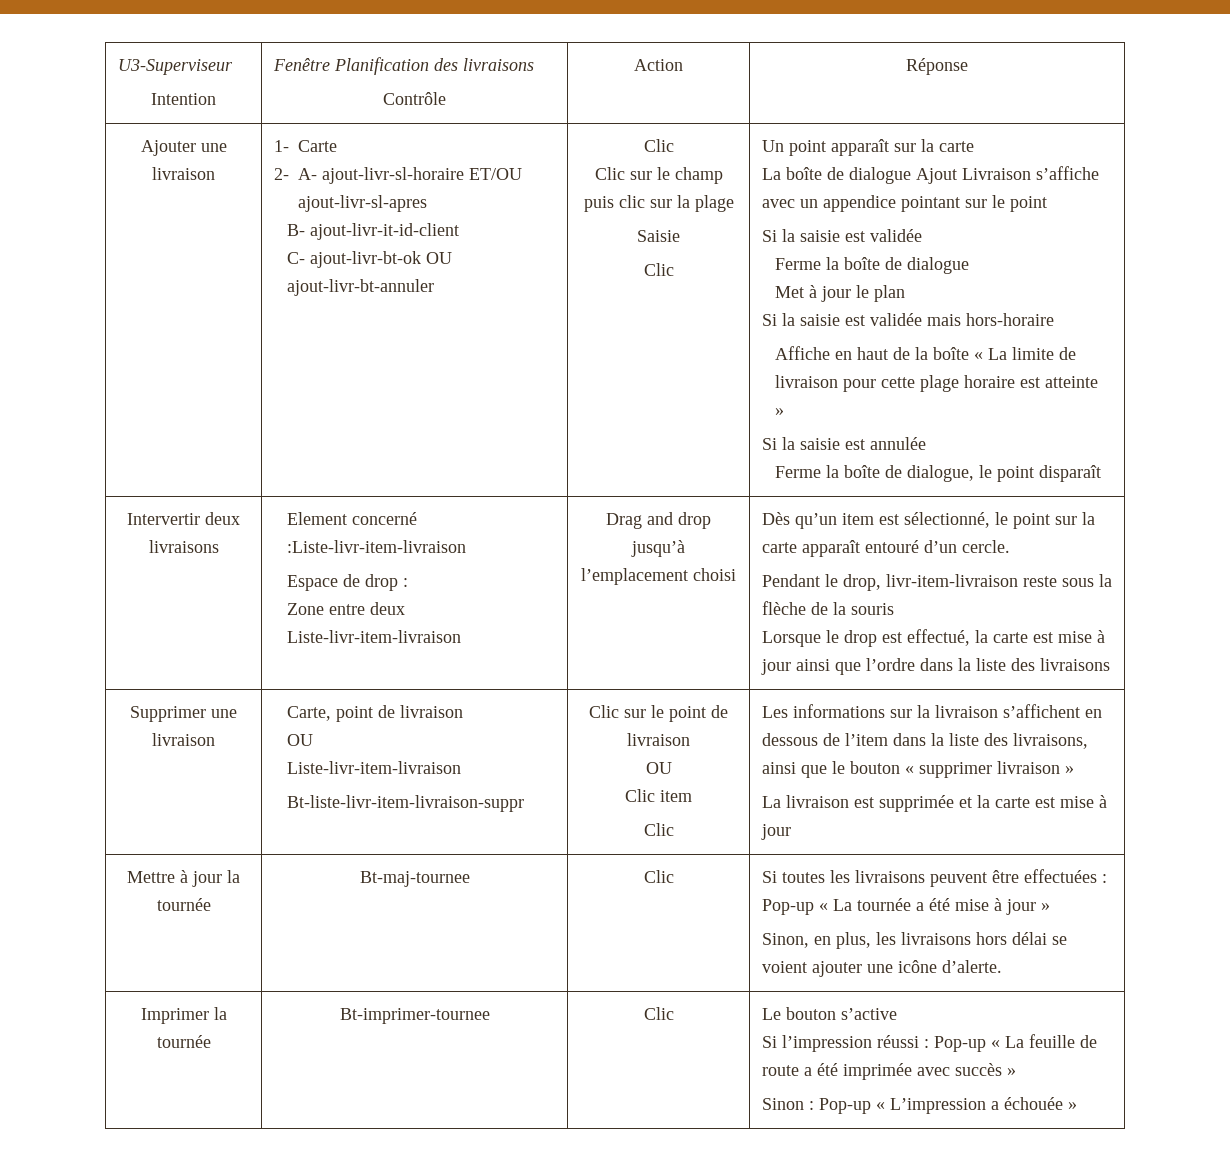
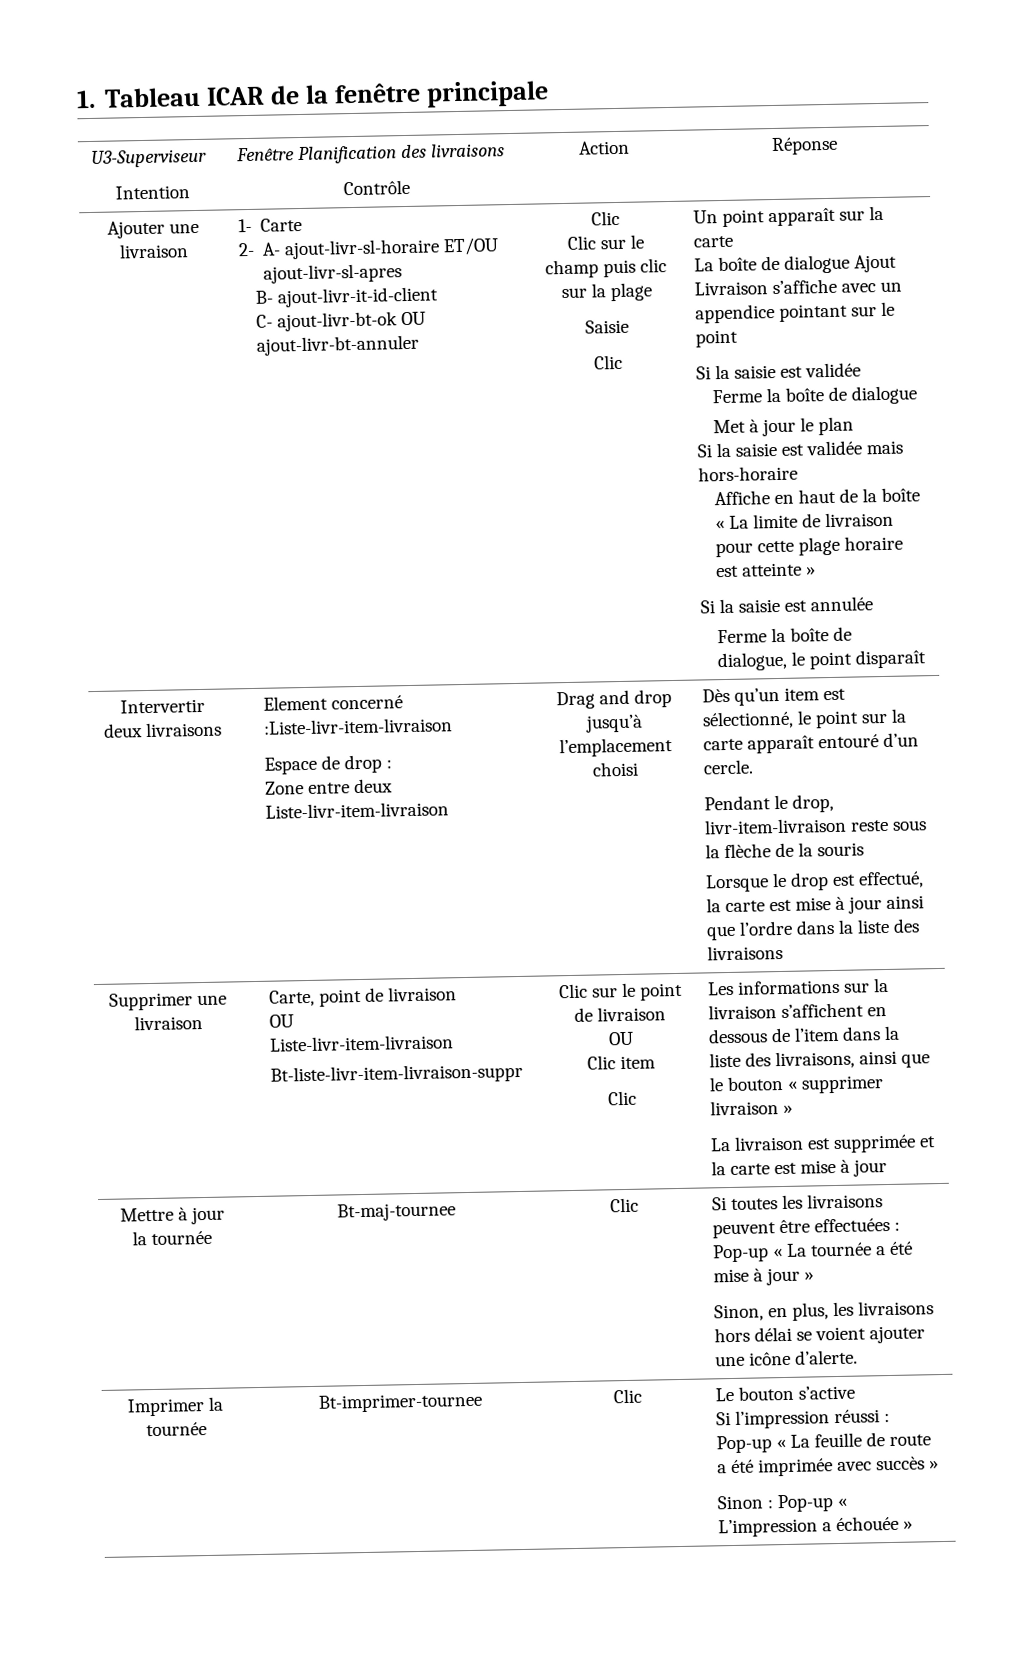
(117, 67) none -> [76,80,550,109] 1. Tableau ICAR de la fenêtre principale //

